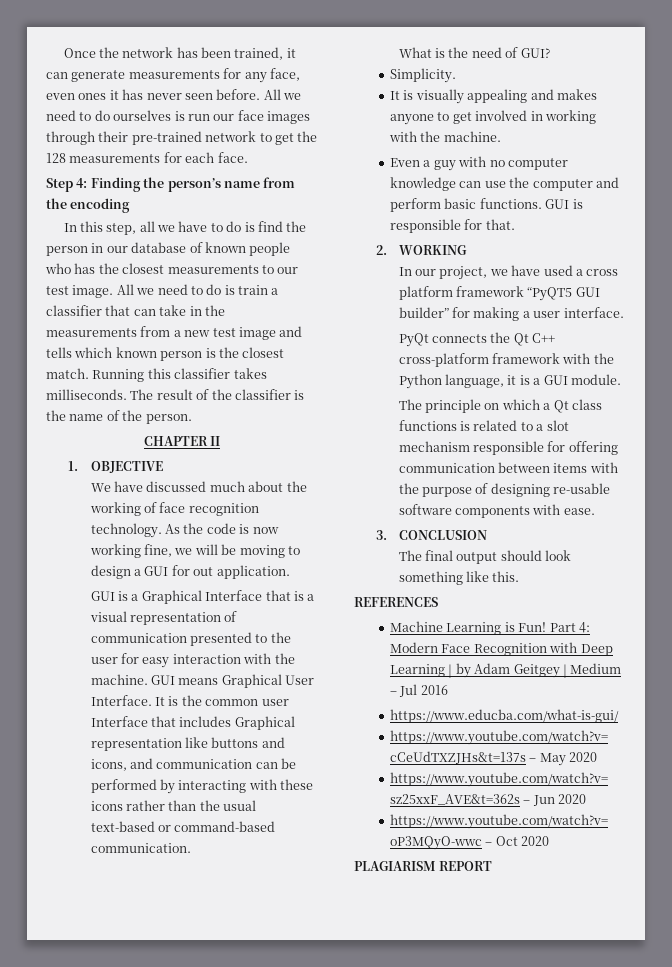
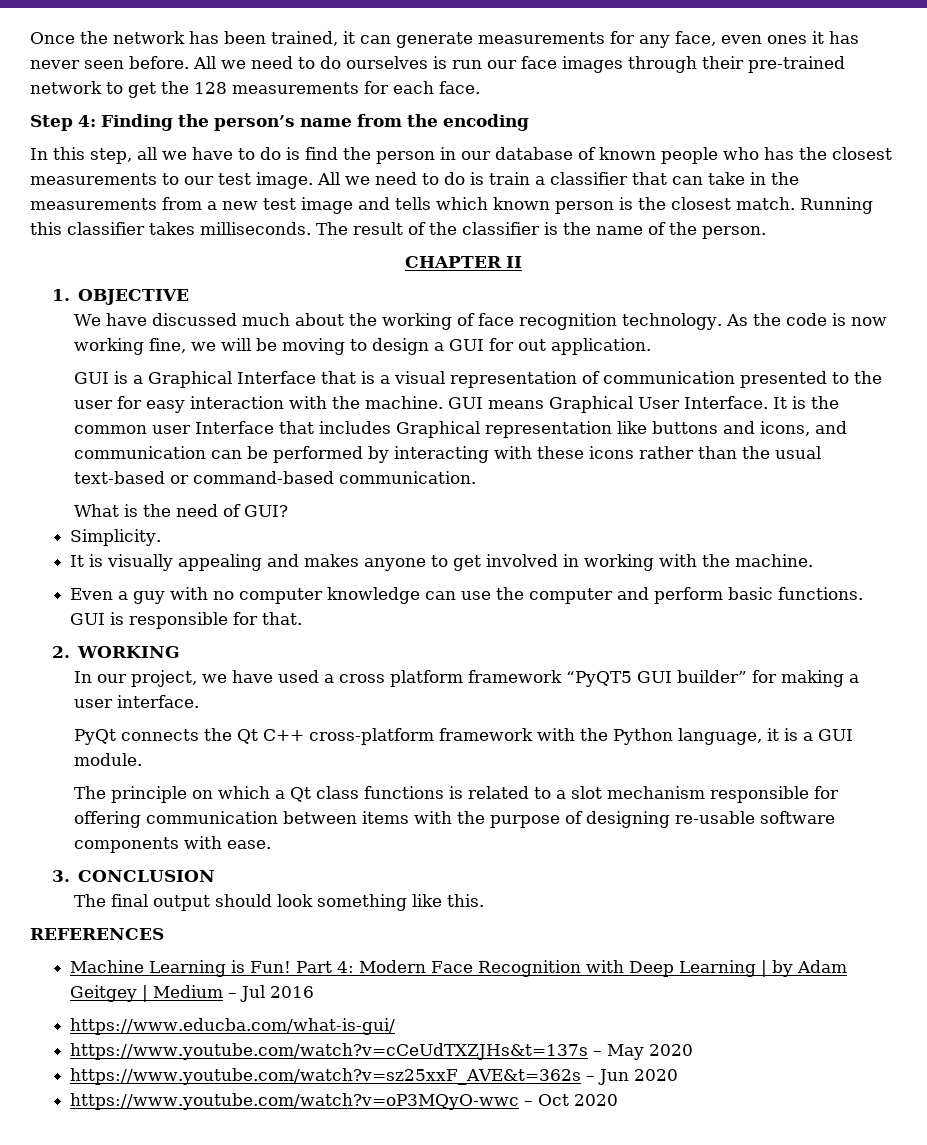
[354,861,493,871] // PLAGIARISM REPORT -> (619, 1100) none

